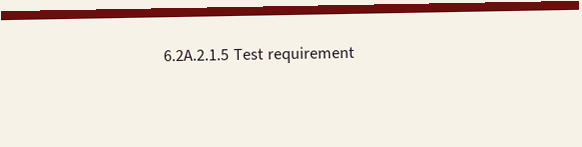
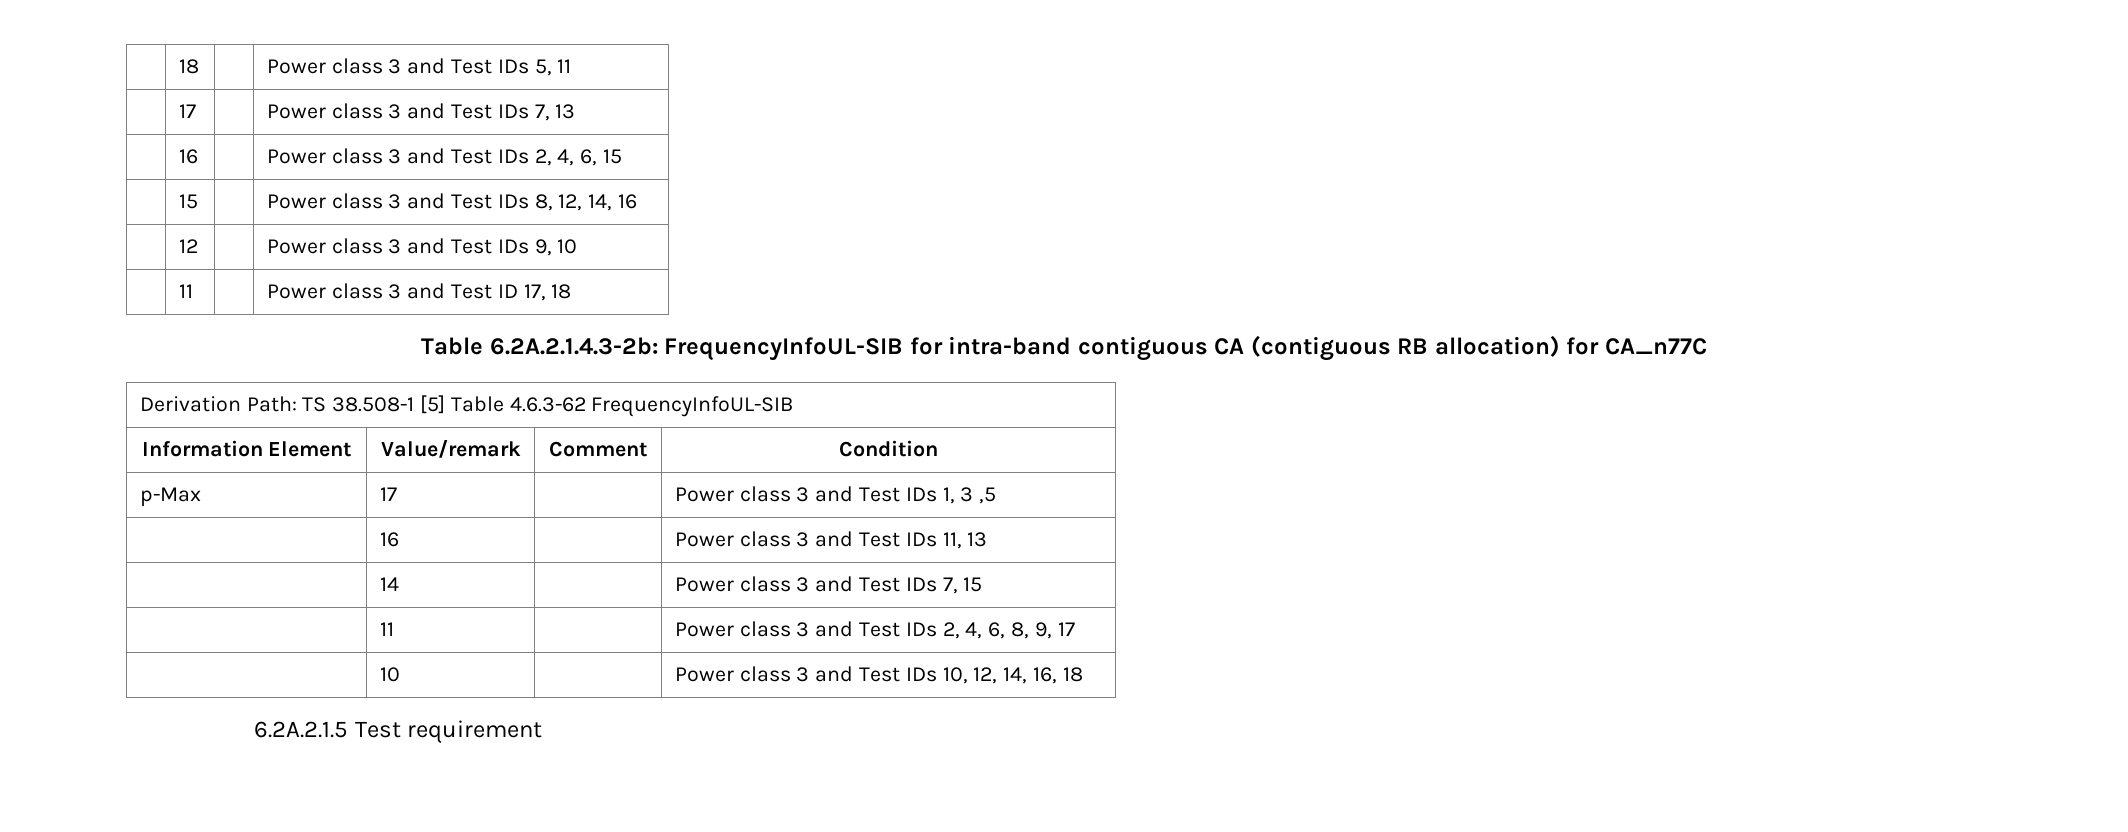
(163, 55) none -> [178,59,199,74] [266,58,572,76] [178,104,196,118] [266,103,576,121] [178,149,198,164] [266,148,623,166] [178,194,198,209] [266,193,638,211] [178,239,198,253] [266,238,578,256] [178,284,193,298] [266,283,572,301] [421,335,1707,361] [139,395,794,417] [141,440,352,457] [380,439,521,458] [549,441,647,457] [839,440,938,457] [139,487,201,507] [379,487,397,501] [674,486,997,504] [379,532,399,547] [674,531,988,549] [379,577,399,591] [674,576,983,594] [379,622,394,636] [674,621,1075,639] [379,667,400,682] [674,666,1083,684] | 18 | | Power class 3 and Test IDs 5, 11 // | 17 | | Power class 3 and Test IDs 7, 13 // | 16 | | Power class 3 and Test IDs 2, 4, 6, 15 // | 15 | | Power class 3 and Test IDs 8, 12, 14, 16 // | 12 | | Power class 3 and Test IDs 9, 10 // | 11 | | Power class 3 and Test ID 17, 18 // Table 6.2A.2.1.4.3-2b: FrequencyInfoUL-SIB for intra-band contiguous CA (contiguous RB allocation) for CA_n77C // Derivation Path: TS 38.508-1 [5] Table 4.6.3-62 FrequencyInfoUL-SIB // Information Element | Value/remark | Comment | Condition // p-Max | 17 | | Power class 3 and Test IDs 1, 3 ,5 // | 16 | | Power class 3 and Test IDs 11, 13 // | 14 | | Power class 3 and Test IDs 7, 15 // | 11 | | Power class 3 and Test IDs 2, 4, 6, 8, 9, 17 // | 10 | | Power class 3 and Test IDs 10, 12, 14, 16, 18 //

